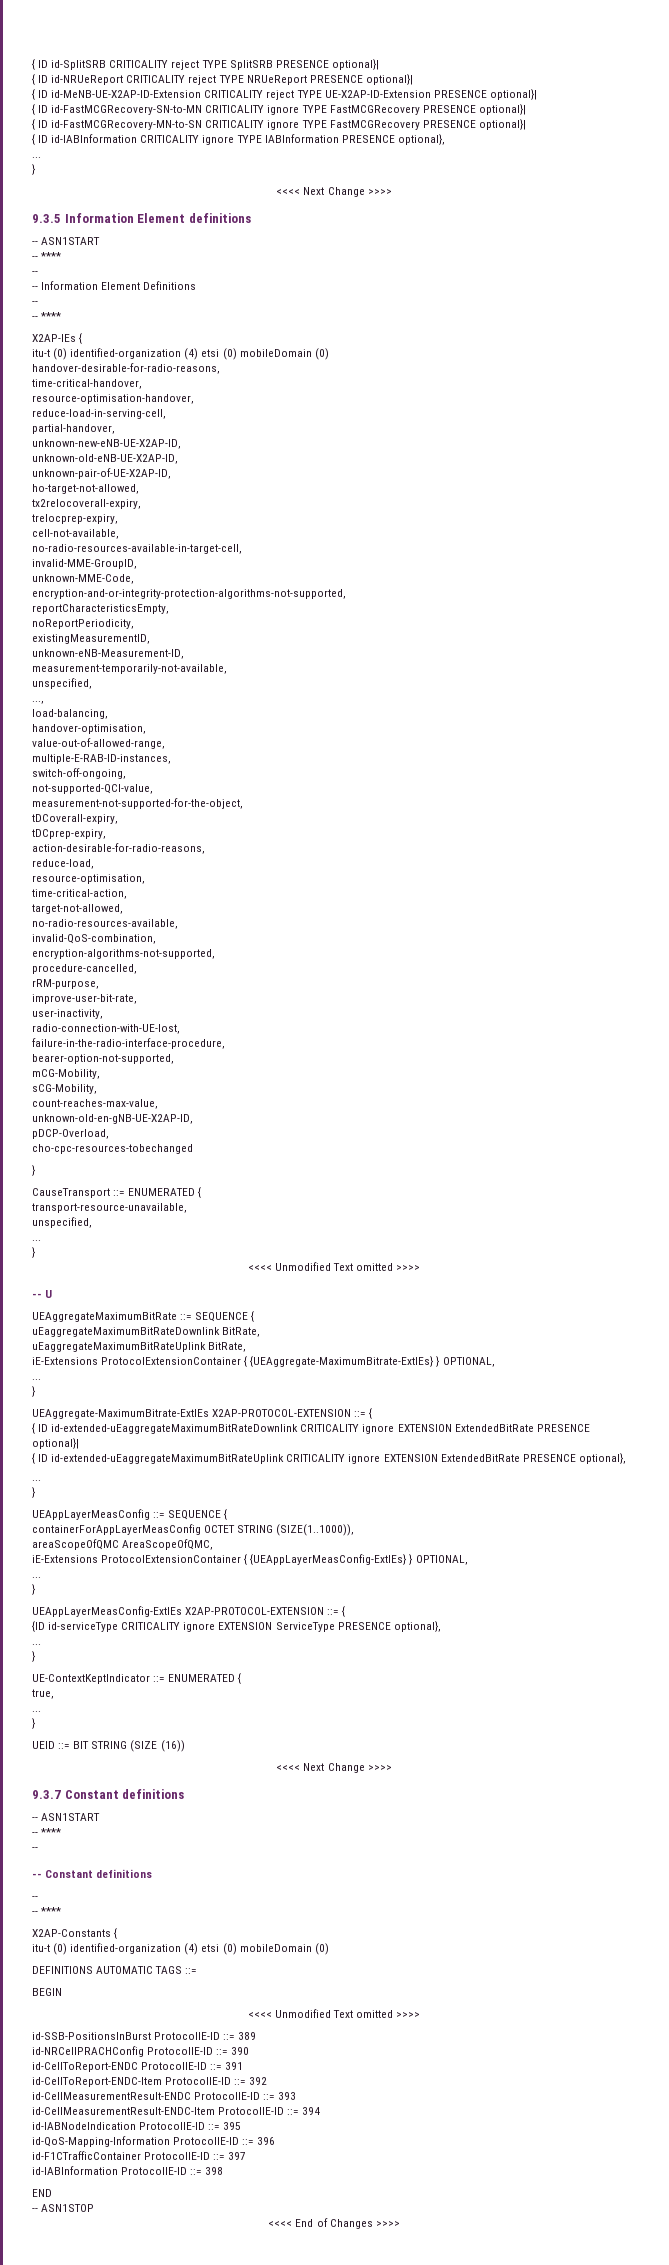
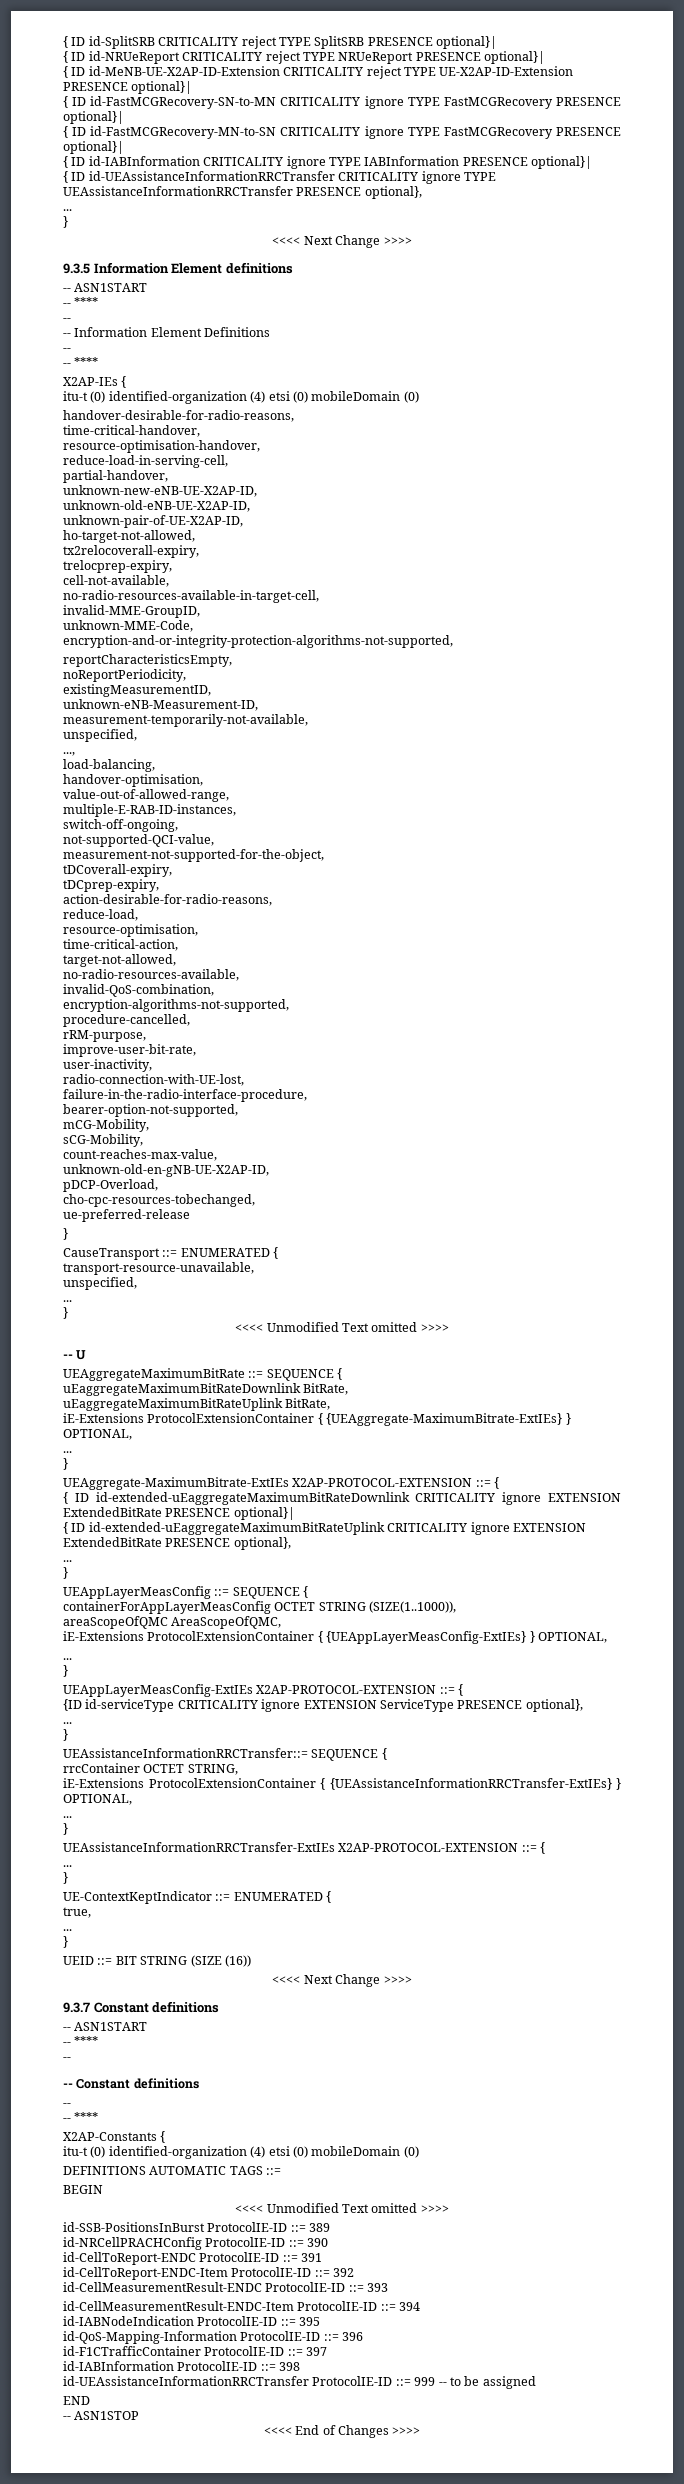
(395, 139) none -> [531,156,592,169] [63,171,496,184] [63,186,362,196] optional}| // { ID id-UEAssistanceInformationRRCTransfer CRITICALITY ignore TYPE UEAssistanceInformationRRCTransfer PRESENCE
[32,1144,193,1154] cho-cpc-resources-tobechanged -> [63,1194,255,1207] [63,1209,190,1222] cho-cpc-resources-tobechanged, // ue-preferred-release
(35, 1656) none -> [63,1748,387,1761] [63,1763,238,1775] [63,1778,621,1790] [63,1794,132,1805] [63,1816,72,1818] [63,1823,68,1835] [63,1842,546,1854] [63,1865,72,1867] [63,1872,68,1884] // UEAssistanceInformationRRCTransfer::= SEQUENCE { // rrcContainer OCTET STRING, // iE-Extensions ProtocolExtensionContainer { {UEAssistanceInformationRRCTransfer-ExtIEs} } OPTIONAL, // ... // } // UEAssistanceInformationRRCTransfer-ExtIEs X2AP-PROTOCOL-EXTENSION ::= { // ... // }
(224, 2171) none -> [63,2376,536,2389] // id-UEAssistanceInformationRRCTransfer ProtocolIE-ID ::= 999 -- to be assigned

